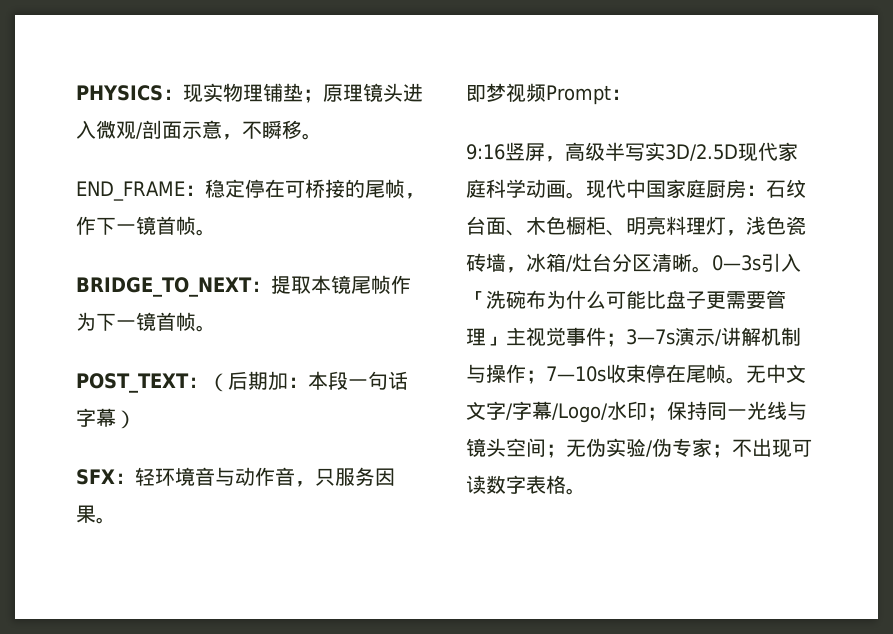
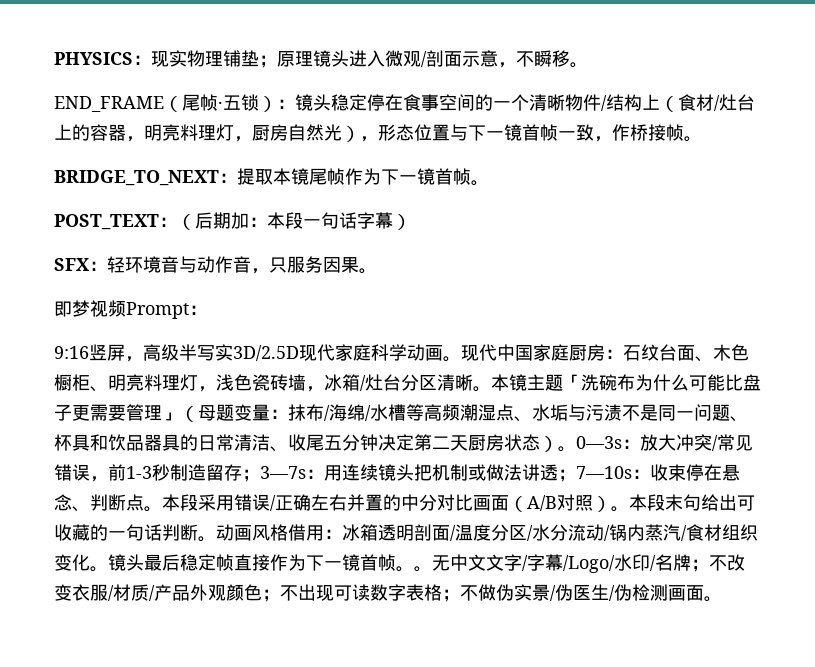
[184,179,425,199] [76,216,176,235] ：稳定停在可桥接的尾帧，作下一镜首 -> [164,94,755,112] [54,124,666,142] （尾帧·五锁）：镜头稳定停在食事空间的一个清晰物件/结构上（食材/灶台上的容器，明亮料理灯，厨房自然光），形态位置与下一镜首帧一致，作桥接
[712,253,801,272] 0—3s引入 -> [491,374,563,391] 本镜主题
[506,327,801,347] [466,364,726,384] 主视觉事件；3—7s演示/讲解机制与操作；7—10s收束停在尾帧 -> [180,404,748,422] [54,434,753,452] [54,464,740,482] [54,494,755,512] [54,524,758,542] [54,554,414,572] （母题变量：抹布/海绵/水槽等高频潮湿点、水垢与污渍不是同一问题、杯具和饮品器具的日常清洁、收尾五分钟决定第二天厨房状态）。0—3s：放大冲突/常见错误，前1-3秒制造留存；3—7s：用连续镜头把机制或做法讲透；7—10s：收束停在悬念、判断点。本段采用错误/正确左右并置的中分对比画面（A/B对照）。本段末句给出可收藏的一句话判断。动画风格借用：冰箱透明剖面/温度分区/水分流动/锅内蒸汽/食材组织变化。镜头最后稳定帧直接作为下一镜首帧。
[647,401,807,421] [466,438,712,458] ；保持同一光线与镜头空间；无伪实验/伪专家 -> [650,554,745,572] [54,584,262,601] /名牌；不改变衣服/材质/产品外观颜色
(566, 484) none -> [442,584,704,602] ；不做伪实景/伪医生/伪检测画面

